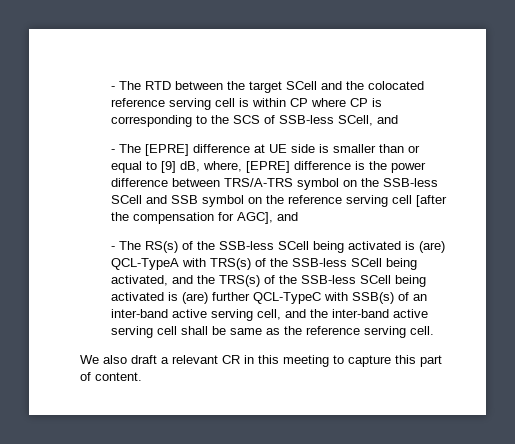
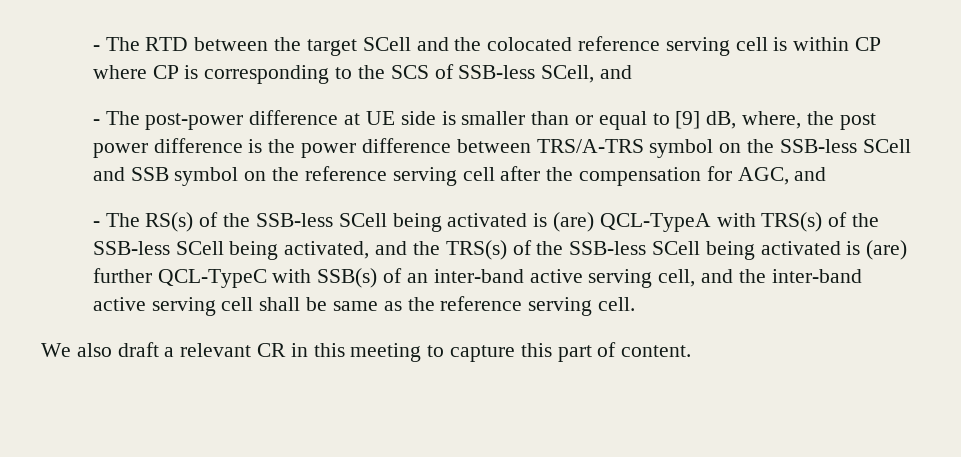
[144,144,189,156] [EPRE] -> [145,113,244,130] post-power
[245,161,290,173] [EPRE] -> [806,111,876,130] [92,143,148,158] the post power
[415,195,447,207] [after -> [500,166,541,181] after
[236,212,273,224] AGC], -> [737,167,789,185] AGC,

